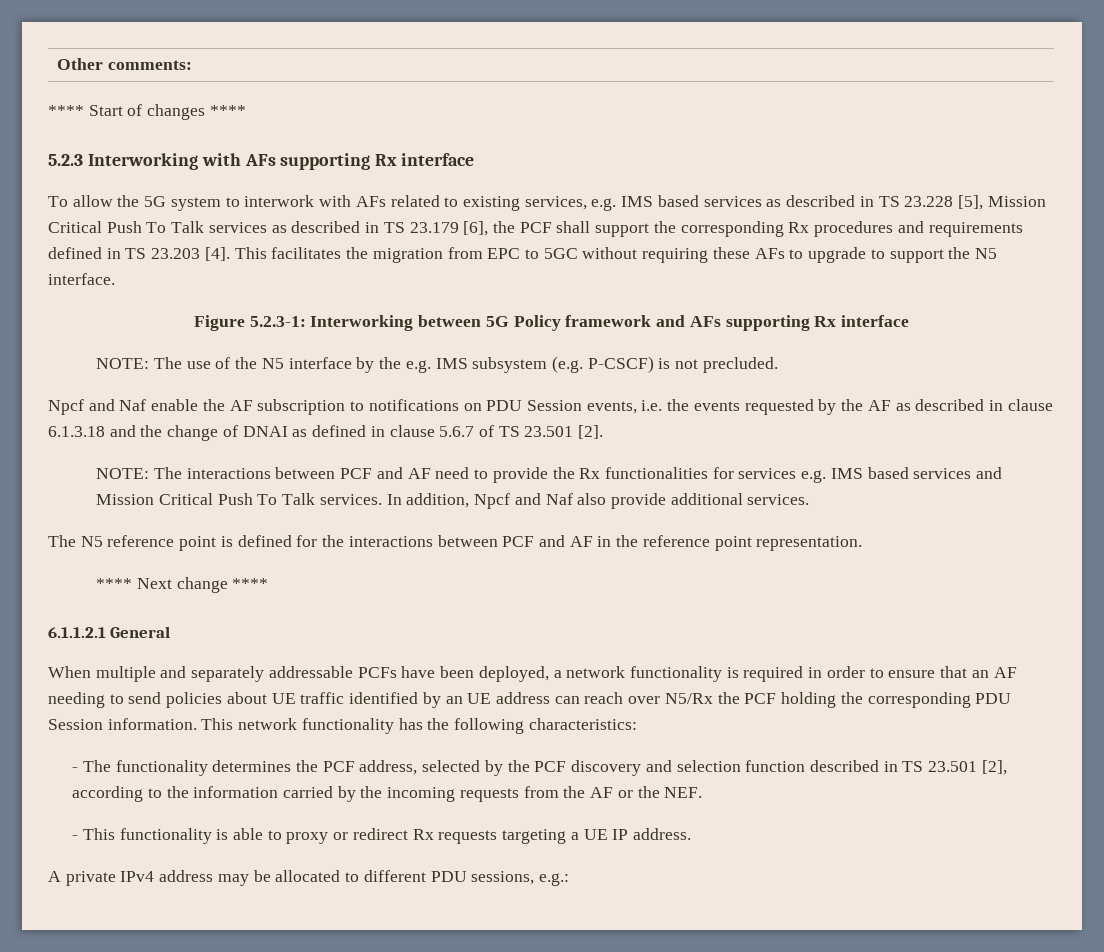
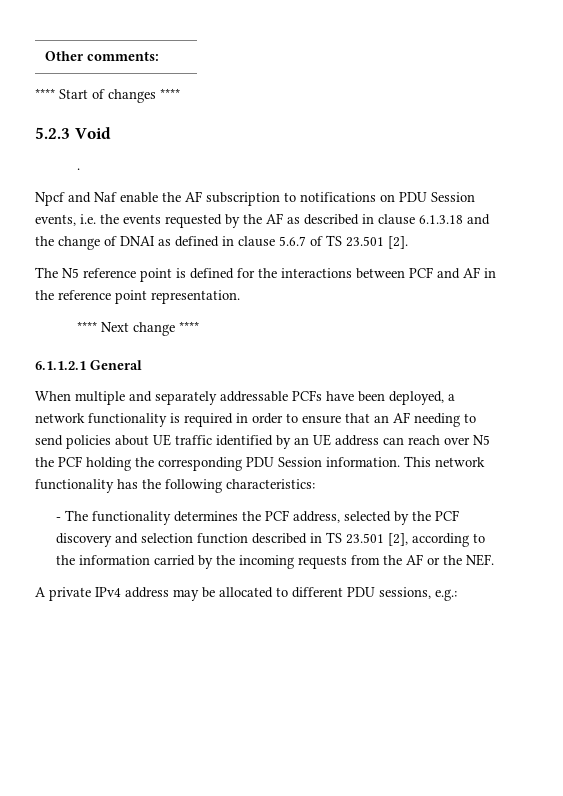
[87,153,475,170] [48,195,1046,211] [48,221,1023,237] [48,247,997,263] [48,273,115,285] [194,315,909,331] [96,356,778,373] Interworking with AFs supporting Rx interface // To allow the 5G system to interwork with AFs related to existing services, e.g. IMS based services as described in TS 23.228 [5], Mission Critical Push To Talk services as described in TS 23.179 [6], the PCF shall support the corresponding Rx procedures and requirements defined in TS 23.203 [4]. This facilitates the migration from EPC to 5GC without requiring these AFs to upgrade to support the N5 interface. // Figure 5.2.3-1: Interworking between 5G Policy framework and AFs supporting Rx interface // NOTE: The use of the N5 interface by the e.g. IMS subsystem (e.g. P-CSCF) is not precluded. -> [74,127,111,139] [77,168,81,170] Void // .
[96,467,1003,483] [96,493,810,509] // NOTE: The interactions between PCF and AF need to provide the Rx functionalities for services e.g. IMS based services and Mission Critical Push To Talk services. In addition, Npcf and Naf also provide additional services. -> (408, 242) none
[664,693,713,704] N5/Rx -> [473,435,490,445] N5
[72,828,692,844] // - This functionality is able to proxy or redirect Rx requests targeting a UE IP address. -> (495, 560) none

